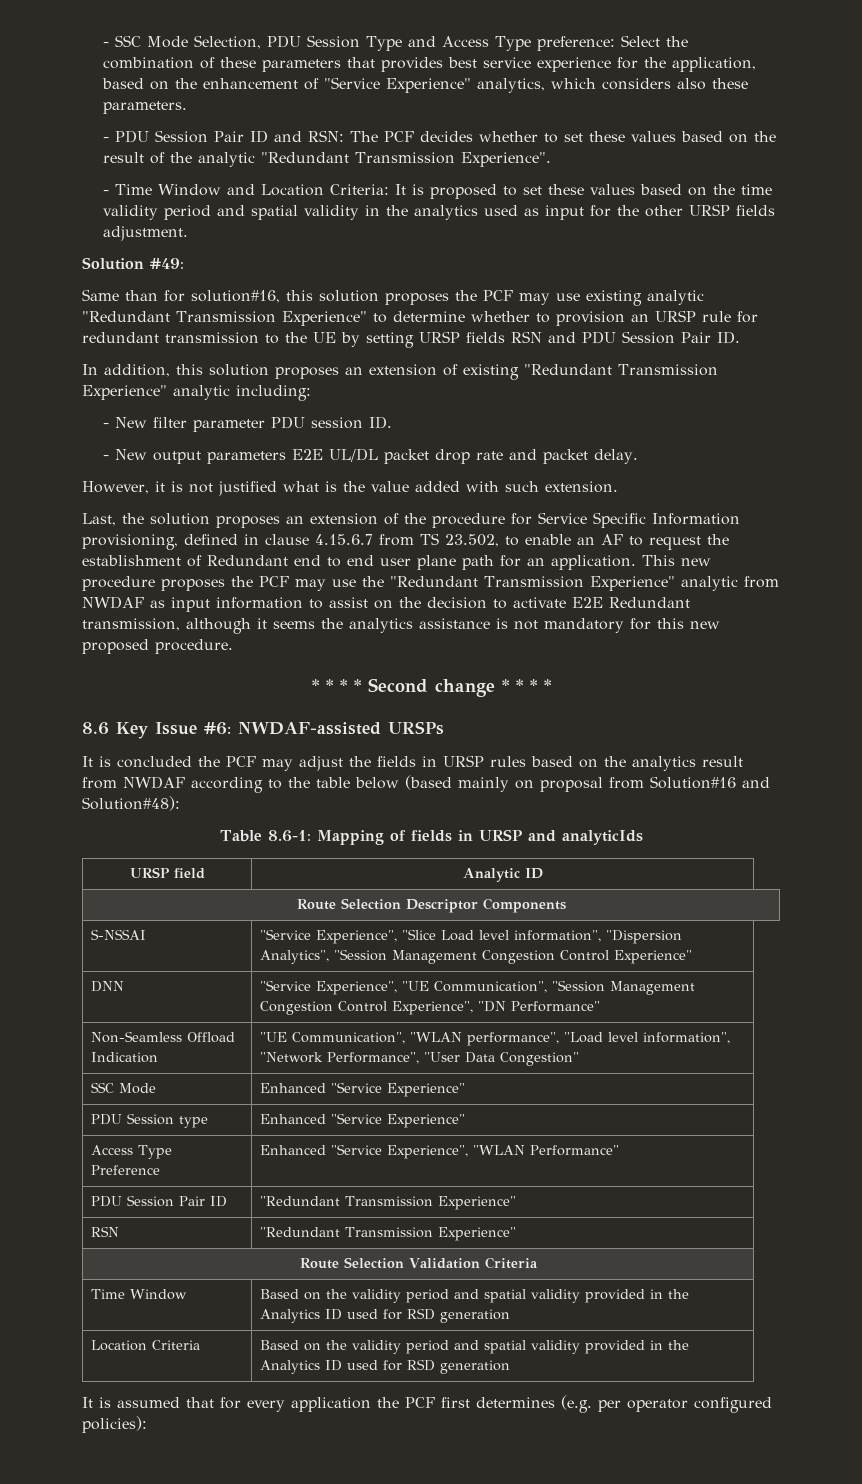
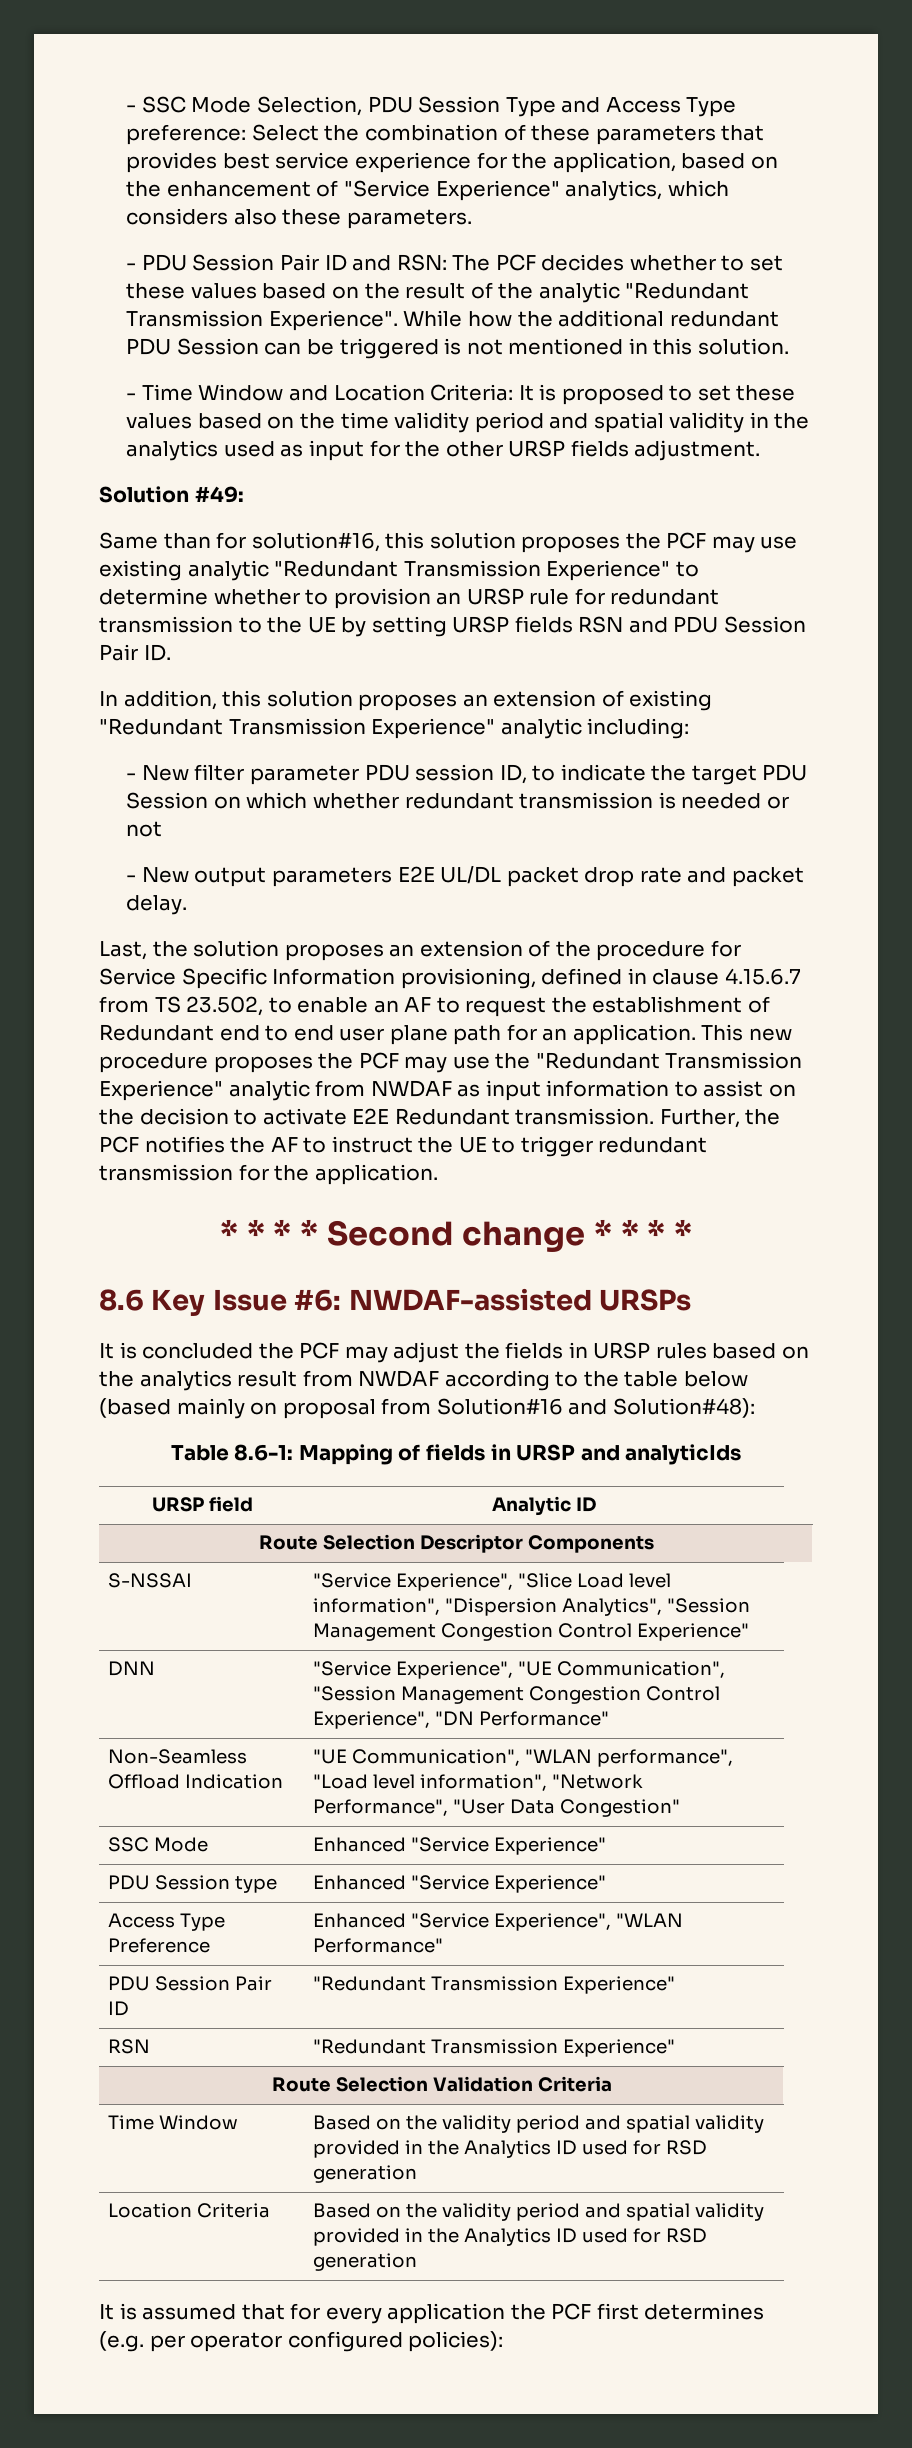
(552, 159) none -> [403,310,779,327] [126,338,789,359] While how the additional redundant PDU Session can be triggered is not mentioned in this solution.
[369,416,393,429] ID. -> [499,764,808,785] [126,792,789,809] [126,821,163,837] ID, to indicate the target PDU Session on which whether redundant transmission is needed or not
[82,481,618,496] // However, it is not justified what is the value added with such extension. -> (188, 905) none
[82,618,720,634] [82,639,233,654] transmission, although it seems the analytics assistance is not mandatory for this new proposed procedure. -> [515,1108,781,1128] [99,1136,708,1157] [99,1164,438,1185] transmission. Further, the PCF notifies the AF to instruct the UE to trigger redundant transmission for the application.

